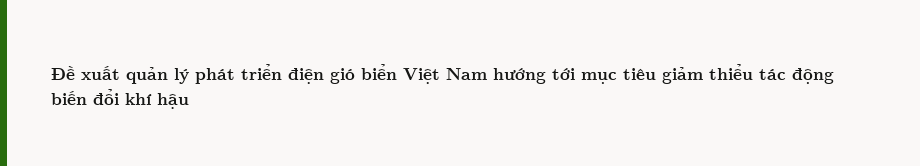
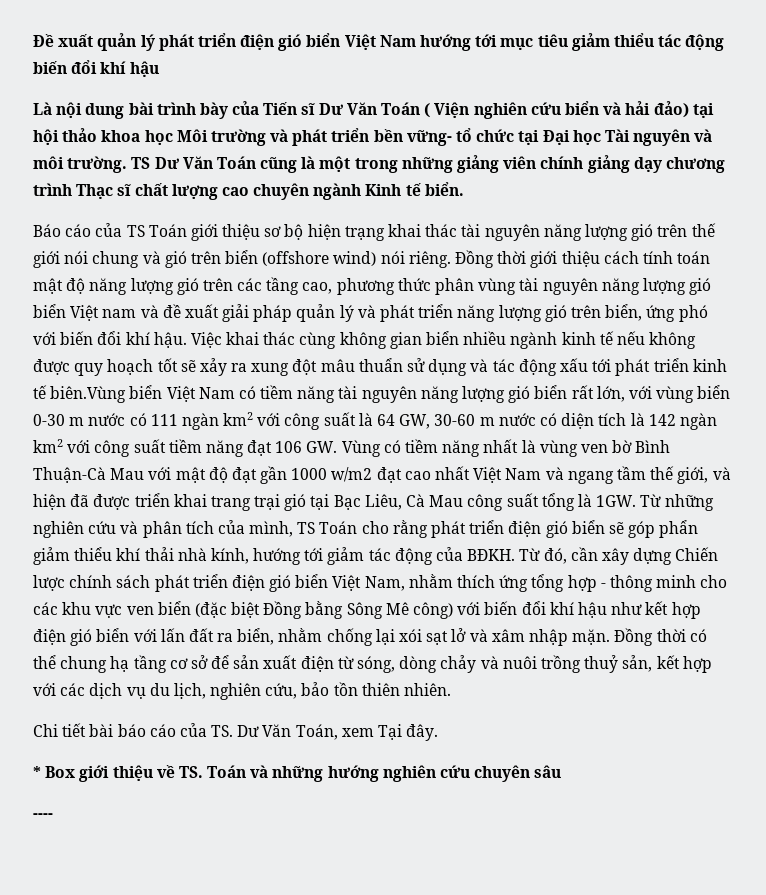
(189, 101) none -> [33,101,714,119] [33,128,713,146] [33,155,725,173] [33,182,464,200] [33,223,716,241] [33,250,711,268] [33,277,712,295] [33,304,708,322] [33,331,697,349] [33,358,727,376] [33,385,731,403] [33,412,717,430] [33,439,671,457] [33,466,731,484] [33,493,714,511] [33,520,699,538] [33,547,719,565] [33,574,728,592] [33,601,701,619] [33,628,707,646] [33,655,712,673] [33,682,452,700] [33,723,439,741] [33,765,562,782] [33,813,53,819] // Là nội dung bài trình bày của Tiến sĩ Dư Văn Toán ( Viện nghiên cứu biển và hải đảo) tại hội thảo khoa học Môi trường và phát triển bền vững- tổ chức tại Đại học Tài nguyên và môi trường. TS Dư Văn Toán cũng là một trong những giảng viên chính giảng dạy chương trình Thạc sĩ chất lượng cao chuyên ngành Kinh tế biển. // Báo cáo của TS Toán giới thiệu sơ bộ hiện trạng khai thác tài nguyên năng lượng gió trên thế giới nói chung và gió trên biển (offshore wind) nói riêng. Đồng thời giới thiệu cách tính toán mật độ năng lượng gió trên các tầng cao, phương thức phân vùng tài nguyên năng lượng gió biển Việt nam và đề xuất giải pháp quản lý và phát triển năng lượng gió trên biển, ứng phó với biến đổi khí hậu. Việc khai thác cùng không gian biển nhiều ngành kinh tế nếu không được quy hoạch tốt sẽ xảy ra xung đột mâu thuẩn sử dụng và tác động xấu tới phát triển kinh tế biên.Vùng biển Việt Nam có tiềm năng tài nguyên năng lượng gió biển rất lớn, với vùng biển 0-30 m nước có 111 ngàn km2 với công suất là 64 GW, 30-60 m nước có diện tích là 142 ngàn km2 với công suất tiềm năng đạt 106 GW. Vùng có tiềm năng nhất là vùng ven bờ Bình Thuận-Cà Mau với mật độ đạt gần 1000 w/m2 đạt cao nhất Việt Nam và ngang tầm thế giới, và hiện đã được triển khai trang trại gió tại Bạc Liêu, Cà Mau công suất tổng là 1GW. Từ những nghiên cứu và phân tích của mình, TS Toán cho rằng phát triển điện gió biển sẽ góp phẩn giảm thiểu khí thải nhà kính, hướng tới giảm tác động của BĐKH. Từ đó, cần xây dựng Chiến lược chính sách phát triển điện gió biển Việt Nam, nhằm thích ứng tổng hợp - thông minh cho các khu vực ven biển (đặc biệt Đồng bằng Sông Mê công) với biến đổi khí hậu như kết hợp điện gió biển với lấn đất ra biển, nhằm chống lại xói sạt lở và xâm nhập mặn. Đồng thời có thể chung hạ tầng cơ sở để sản xuất điện từ sóng, dòng chảy và nuôi trồng thuỷ sản, kết hợp với các dịch vụ du lịch, nghiên cứu, bảo tồn thiên nhiên. // Chi tiết bài báo cáo của TS. Dư Văn Toán, xem Tại đây. // * Box giới thiệu về TS. Toán và những hướng nghiên cứu chuyên sâu // ----

